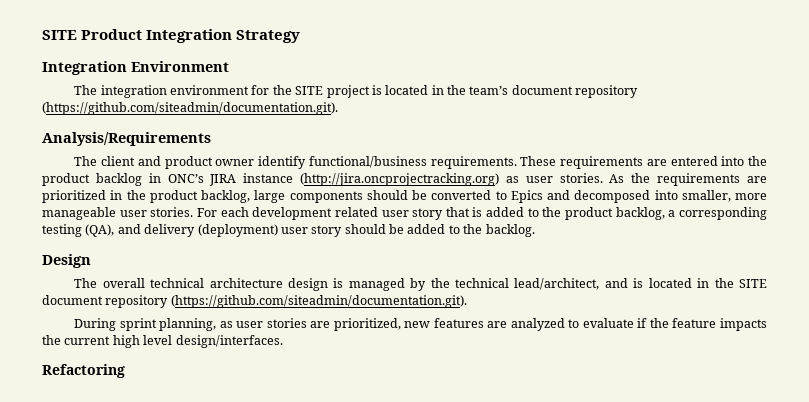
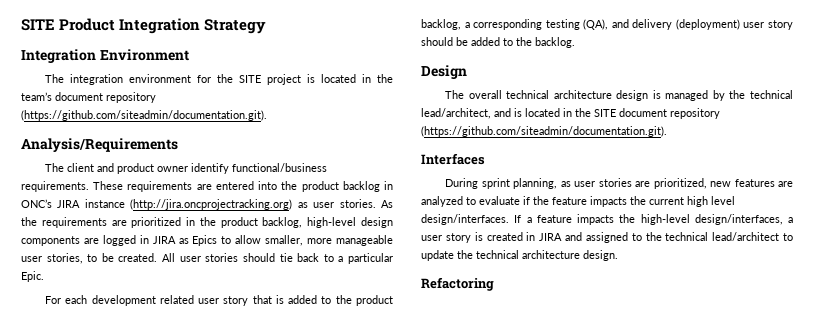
[254,190,767,203] [42,207,194,220] large components should be converted to Epics and decomposed into smaller, more manageable user stories. -> [307,217,393,228] [21,235,393,246] [21,253,394,264] [21,271,44,282] high-level design components are logged in JIRA as Epics to allow smaller, more manageable user stories, to be created. All user stories should tie back to a particular Epic. //
(467, 301) none -> [421,153,485,165] // Interfaces
(283, 341) none -> [514,214,793,225] [421,232,793,243] [421,250,618,261] If a feature impacts the high-level design/interfaces, a user story is created in JIRA and assigned to the technical lead/architect to update the technical architecture design.

